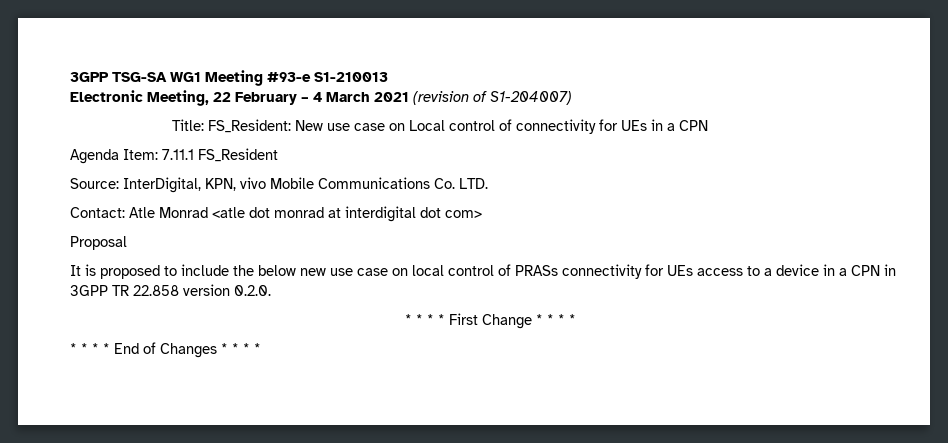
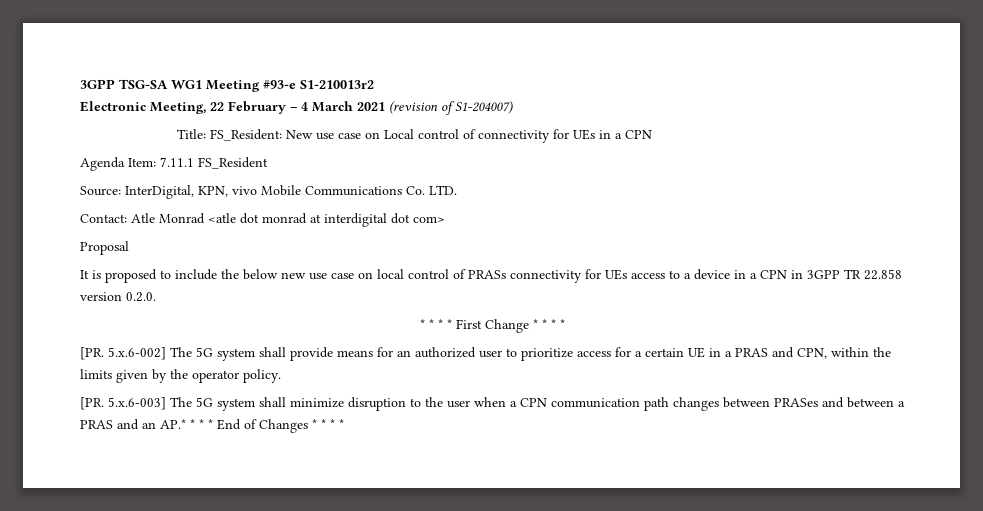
[314,72,388,82] S1-210013 -> [300,80,374,89] S1-210013r2
[70,343,77,354] * -> [80,347,891,361] [80,369,281,383] [80,397,905,411] [80,419,186,430] [PR. 5.x.6-002] The 5G system shall provide means for an authorized user to prioritize access for a certain UE in a PRAS and CPN, within the limits given by the operator policy. // [PR. 5.x.6-003] The 5G system shall minimize disruption to the user when a CPN communication path changes between PRASes and between a PRAS and an AP.*

